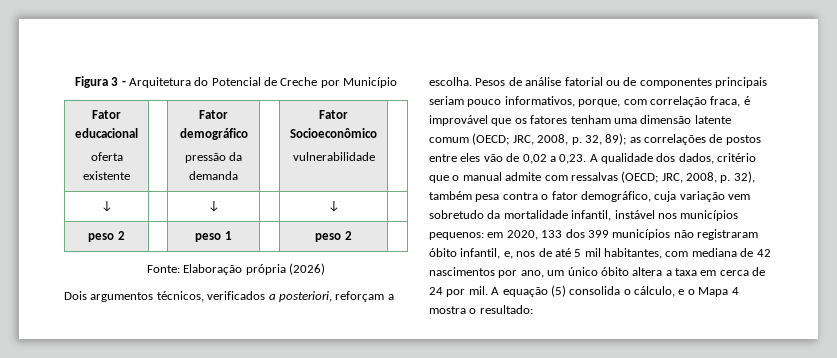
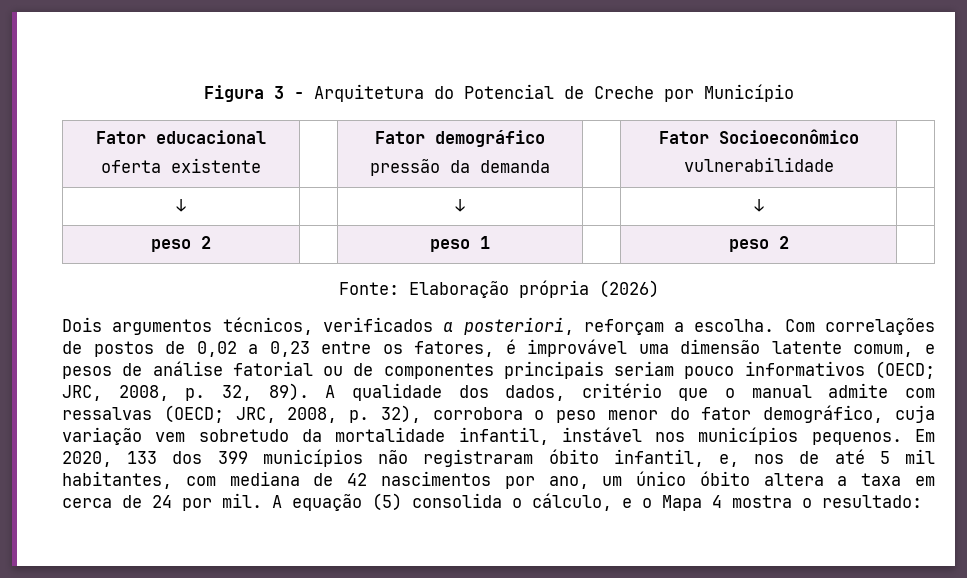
[475,78,506,86] Pesos -> [784,318,935,335] [62,339,935,357] [62,366,112,379] Com correlações de postos de 0,02 a 0,23 entre os fatores, é improvável uma dimensão latente comum, e pesos
[504,96,750,107] [429,115,731,126] [429,137,469,143] informativos, porque, com correlação fraca, é improvável que os fatores tenham uma dimensão latente comum -> [744,361,865,376] informativos
[605,133,761,145] [429,153,587,164] 89); as correlações de postos entre eles vão de 0,02 a 0,23. -> [268,383,309,401] 89).
[429,191,549,202] também pesa contra o -> [432,407,690,423] corrobora o peso menor do
[429,232,504,240] pequenos: em -> [811,429,935,445] pequenos. Em

